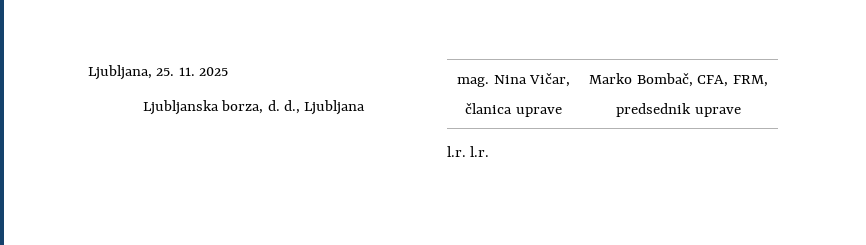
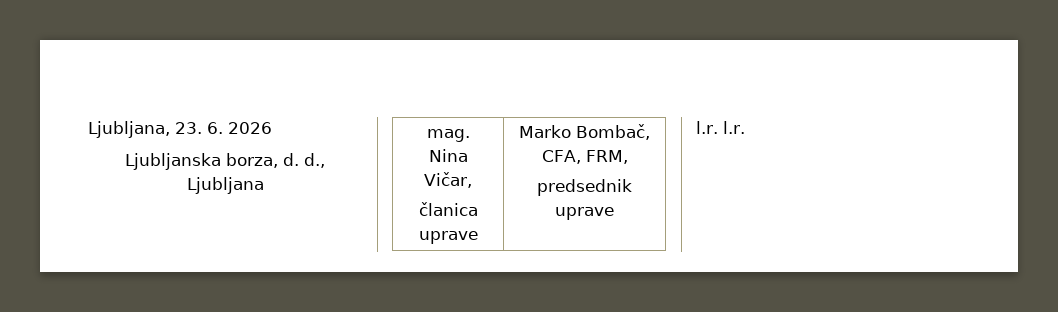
[156,67,229,76] 25. 11. 2025 -> [175,122,272,134] 23. 6. 2026

